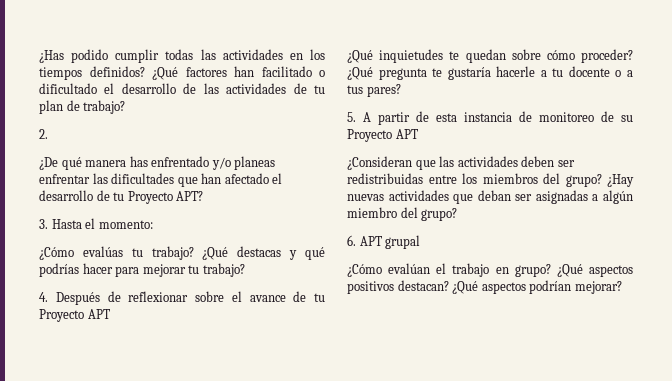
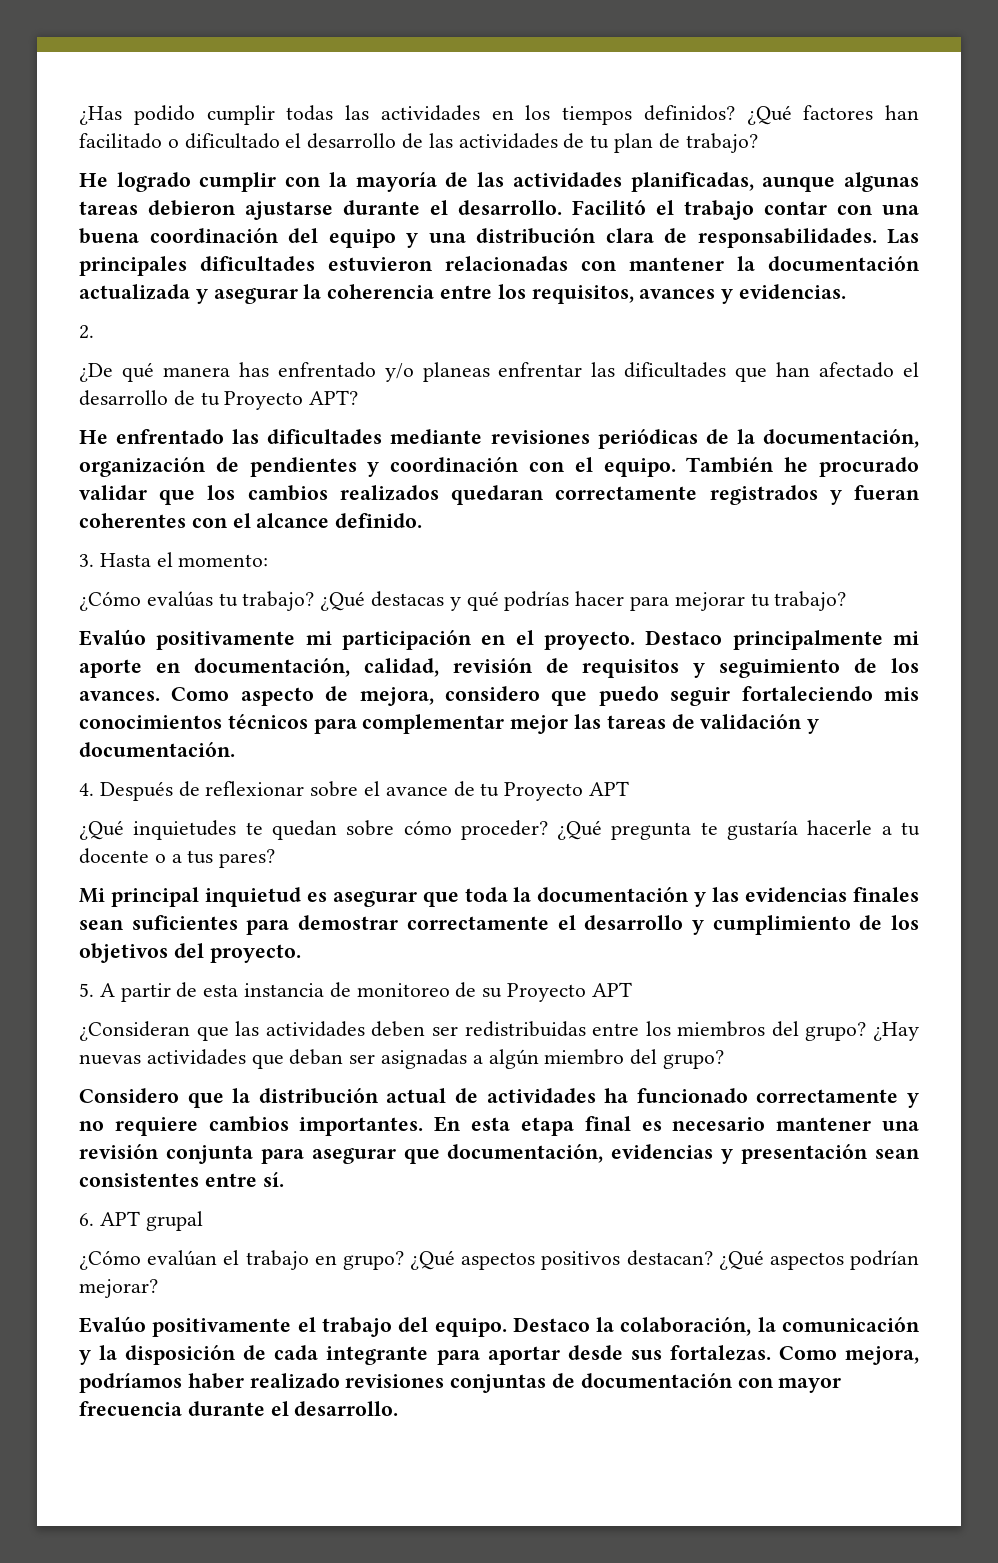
(126, 107) none -> [79,172,920,192] [79,200,919,220] [79,228,919,248] [79,256,920,276] [79,284,847,304] // He logrado cumplir con la mayoría de las actividades planificadas, aunque algunas tareas debieron ajustarse durante el desarrollo. Facilitó el trabajo contar con una buena coordinación del equipo y una distribución clara de responsabilidades. Las principales dificultades estuvieron relacionadas con mantener la documentación actualizada y asegurar la coherencia entre los requisitos, avances y evidencias.
(204, 196) none -> [79,429,919,449] [79,457,919,477] [79,485,920,505] [79,513,423,528] // He enfrentado las dificultades mediante revisiones periódicas de la documentación, organización de pendientes y coordinación con el equipo. También he procurado validar que los cambios realizados quedaran correctamente registrados y fueran coherentes con el alcance definido.
(245, 270) none -> [79,629,920,650] [79,658,919,678] [79,686,919,706] [79,714,820,734] [79,742,235,757] // Evalúo positivamente mi participación en el proyecto. Destaco principalmente mi aporte en documentación, calidad, revisión de requisitos y seguimiento de los avances. Como aspecto de mejora, considero que puedo seguir fortaleciendo mis conocimientos técnicos para complementar mejor las tareas de validación y documentación.
(401, 90) none -> [79,887,919,907] [79,915,920,935] [79,943,301,963] // Mi principal inquietud es asegurar que toda la documentación y las evidencias finales sean suficientes para demostrar correctamente el desarrollo y cumplimiento de los objetivos del proyecto.
(458, 214) none -> [79,1088,920,1108] [79,1116,920,1136] [79,1144,921,1164] [79,1172,284,1187] // Considero que la distribución actual de actividades ha funcionado correctamente y no requiere cambios importantes. En esta etapa final es necesario mantener una revisión conjunta para asegurar que documentación, evidencias y presentación sean consistentes entre sí.
(622, 287) none -> [79,1316,920,1337] [79,1345,919,1365] [79,1373,842,1393] [79,1401,399,1416] // Evalúo positivamente el trabajo del equipo. Destaco la colaboración, la comunicación y la disposición de cada integrante para aportar desde sus fortalezas. Como mejora, podríamos haber realizado revisiones conjuntas de documentación con mayor frecuencia durante el desarrollo.

